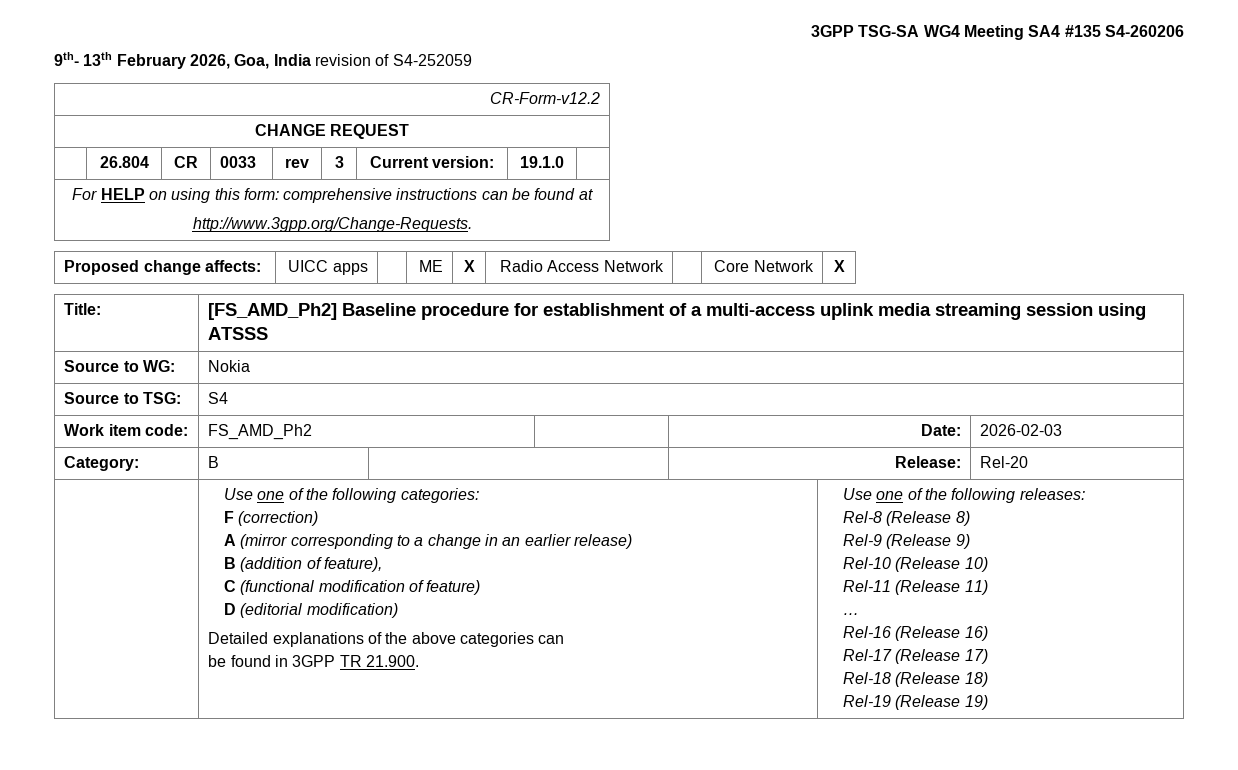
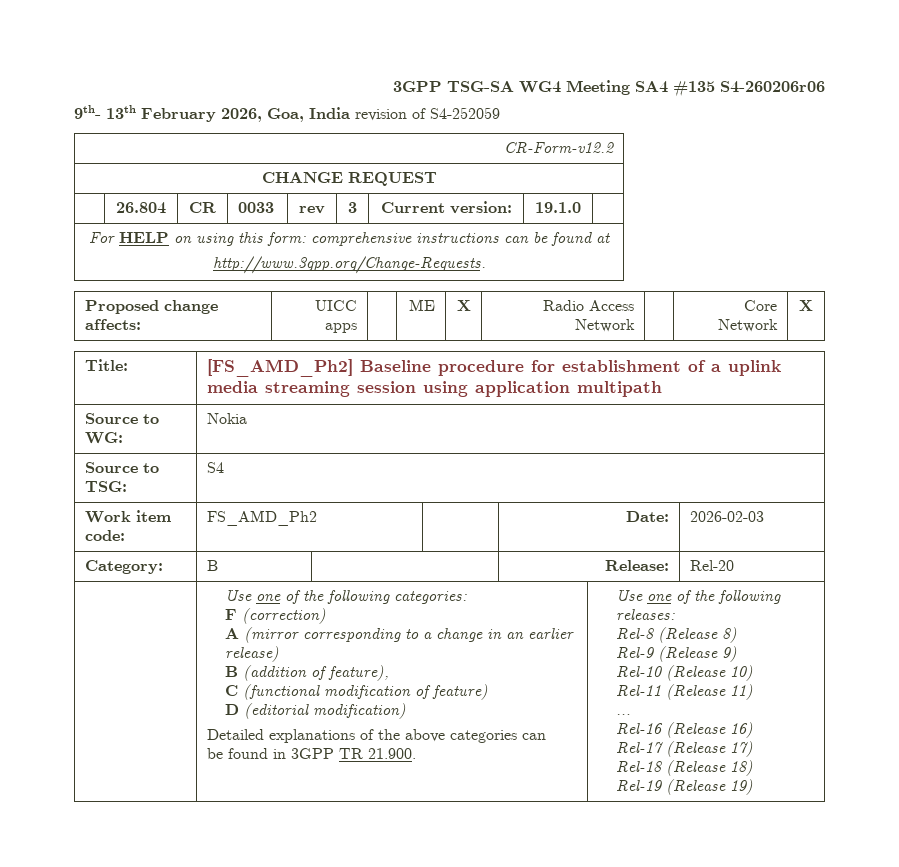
[1105,25,1185,37] S4-260206 -> [720,81,825,93] S4-260206r06
[706,303,816,316] multi-access -> (721, 368) none
[208,327,269,340] ATSSS -> [474,381,662,397] application multipath

